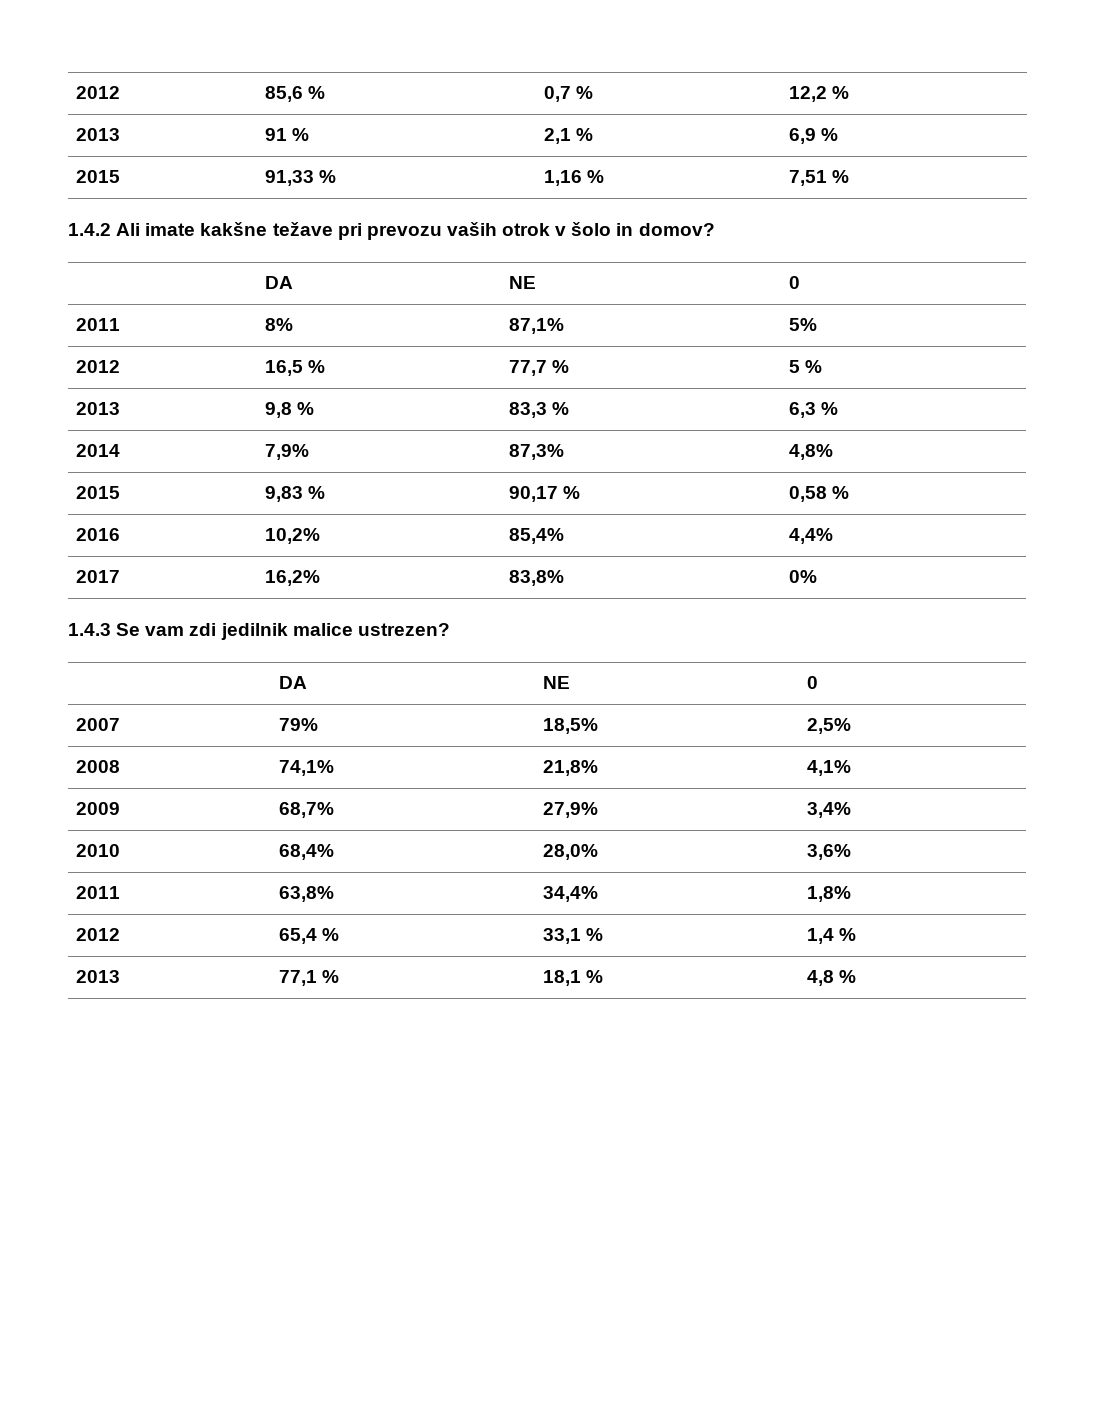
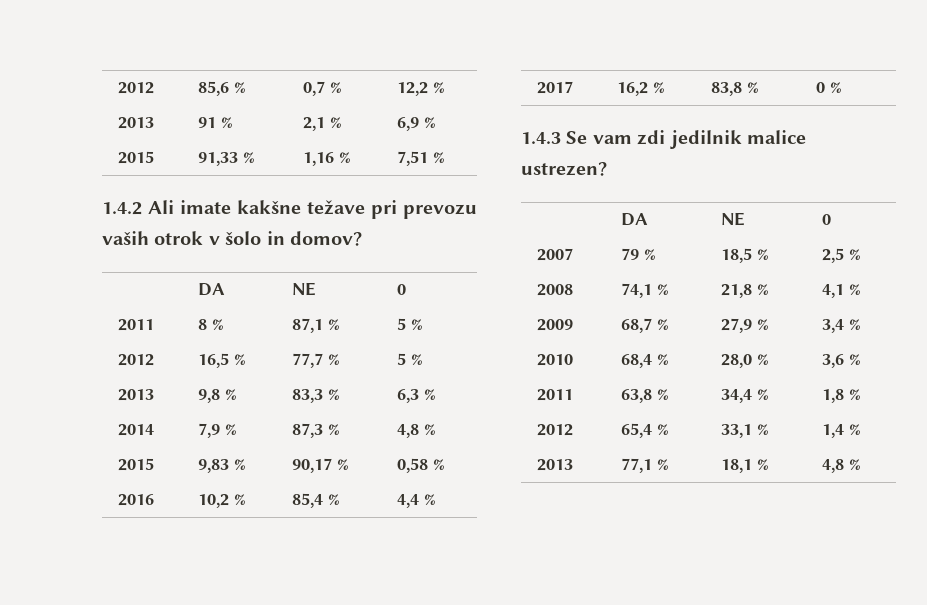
[264,318,293,331] [508,318,564,334] [788,318,817,331] 8% | 87,1% | 5% -> [197,319,223,330] [291,318,339,333] [396,318,422,330] 8 % | 87,1 % | 5 %
[264,444,309,460] [508,444,564,460] [788,444,833,460] 7,9% | 87,3% | 4,8% -> [197,423,236,438] [291,423,339,438] [396,424,435,438] 7,9 % | 87,3 % | 4,8 %
[264,528,320,544] [508,528,564,544] [788,528,833,544] [75,570,120,583] [264,570,320,586] [508,570,564,586] [788,570,817,583] 10,2% | 85,4% | 4,4% // 2017 | 16,2% | 83,8% | 0% -> [197,494,245,508] [291,493,339,508] [396,494,435,508] [536,81,573,94] [616,82,664,96] [710,82,758,96] [815,82,841,93] 10,2 % | 85,4 % | 4,4 % // 2017 | 16,2 % | 83,8 % | 0 %
[278,718,318,731] [542,718,598,734] [806,718,851,734] [75,760,120,773] [278,760,334,776] [542,760,598,776] [806,760,851,776] [75,802,120,815] [278,802,334,818] [542,802,598,818] [806,802,851,818] [75,844,120,857] [278,844,334,860] [542,844,598,860] [806,844,851,860] [75,886,120,899] [278,886,334,902] [542,886,598,902] [806,886,851,902] 79% | 18,5% | 2,5% // 2008 | 74,1% | 21,8% | 4,1% // 2009 | 68,7% | 27,9% | 3,4% // 2010 | 68,4% | 28,0% | 3,6% // 2011 | 63,8% | 34,4% | 1,8% -> [620,248,655,260] [720,248,768,263] [821,248,860,263] [536,284,573,296] [620,283,668,298] [720,284,768,298] [821,284,860,298] [536,319,573,331] [620,318,668,333] [720,318,768,333] [821,319,860,333] [536,354,573,366] [620,354,668,368] [720,354,768,368] [821,354,860,368] [536,389,573,401] [620,389,668,403] [720,389,768,403] [821,389,860,403] 79 % | 18,5 % | 2,5 % // 2008 | 74,1 % | 21,8 % | 4,1 % // 2009 | 68,7 % | 27,9 % | 3,4 % // 2010 | 68,4 % | 28,0 % | 3,6 % // 2011 | 63,8 % | 34,4 % | 1,8 %

